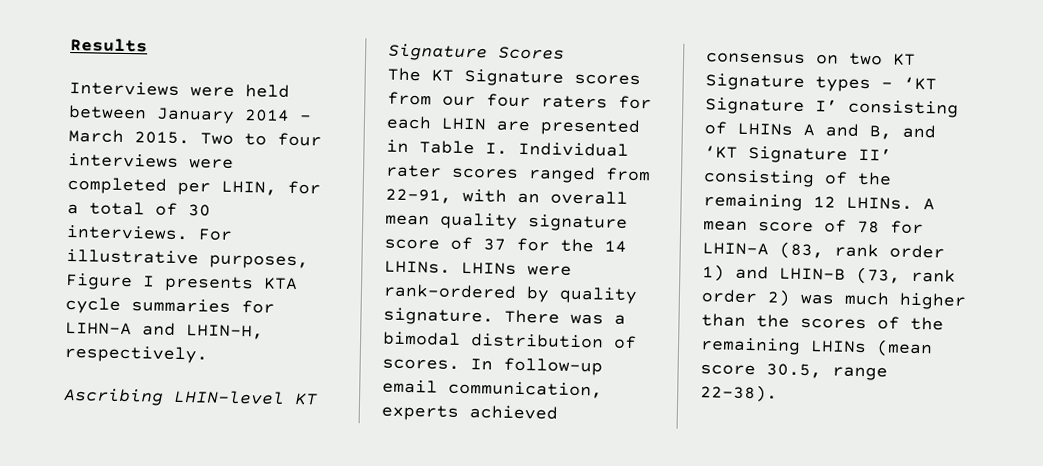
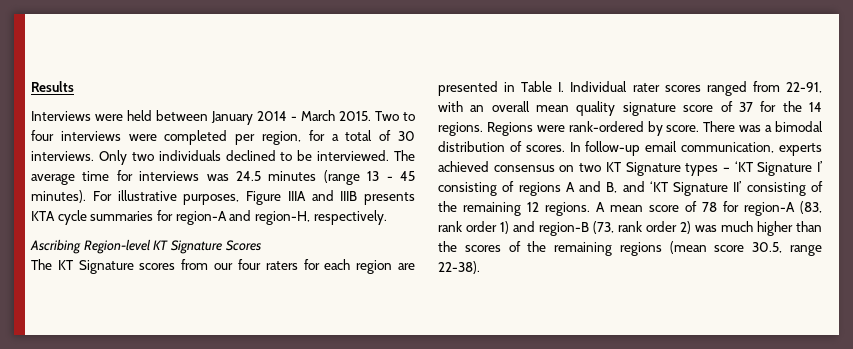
[221,180,277,196] LHIN, -> [262,131,301,145] region,
(189, 232) none -> [98,150,415,165] [31,170,415,185] [31,190,86,203] Only two individuals declined to be interviewed. The average time for interviews was 24.5 minutes (range 13 - 45 minutes).
[143,275,155,287] I -> [287,190,358,201] IIIA and IIIB
[65,321,264,340] LIHN-A and LHIN-H, -> [175,210,310,225] region-A and region-H,
[173,389,285,405] LHIN-level -> [83,239,151,254] Region-level
[441,117,487,131] LHIN -> [356,260,393,274] region
[384,260,517,275] LHINs. LHINs -> [438,122,533,136] regions. Regions
[559,286,638,305] [383,307,494,326] quality signature. -> [666,125,700,132] score.
[737,122,793,136] LHINs -> [518,182,561,196] regions
[846,196,913,210] LHINs. -> [545,202,590,216] regions.
[702,242,769,256] LHIN-A -> [744,202,795,216] region-A
[779,267,846,281] LHIN-B -> [539,222,589,236] region-B
[810,340,867,354] LHINs -> [619,242,662,256] regions

